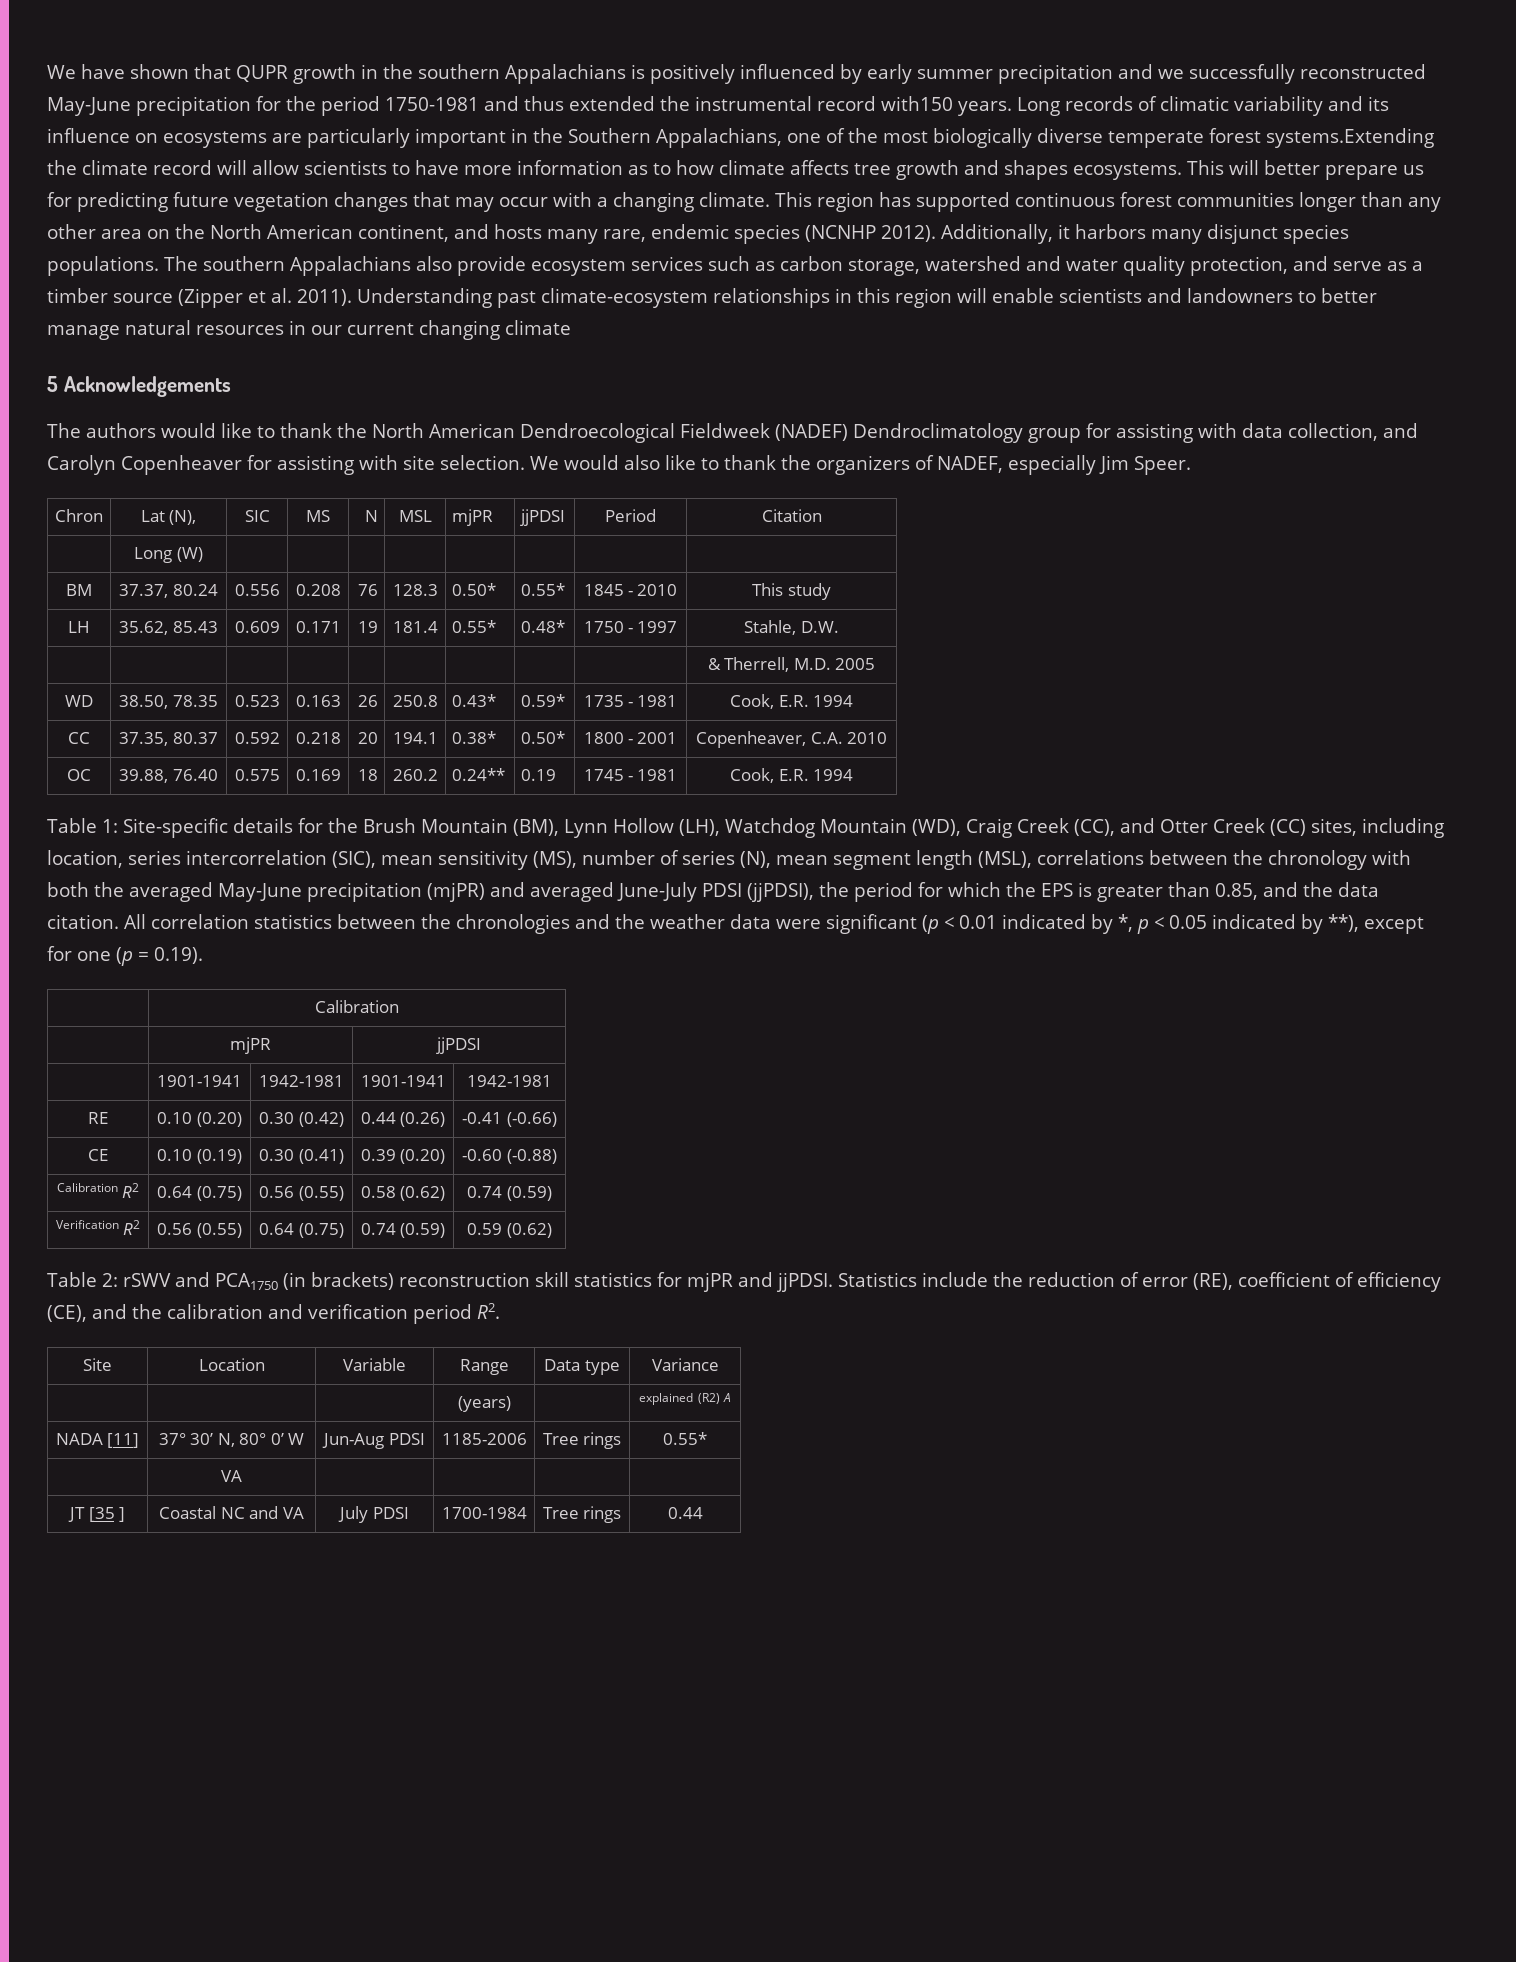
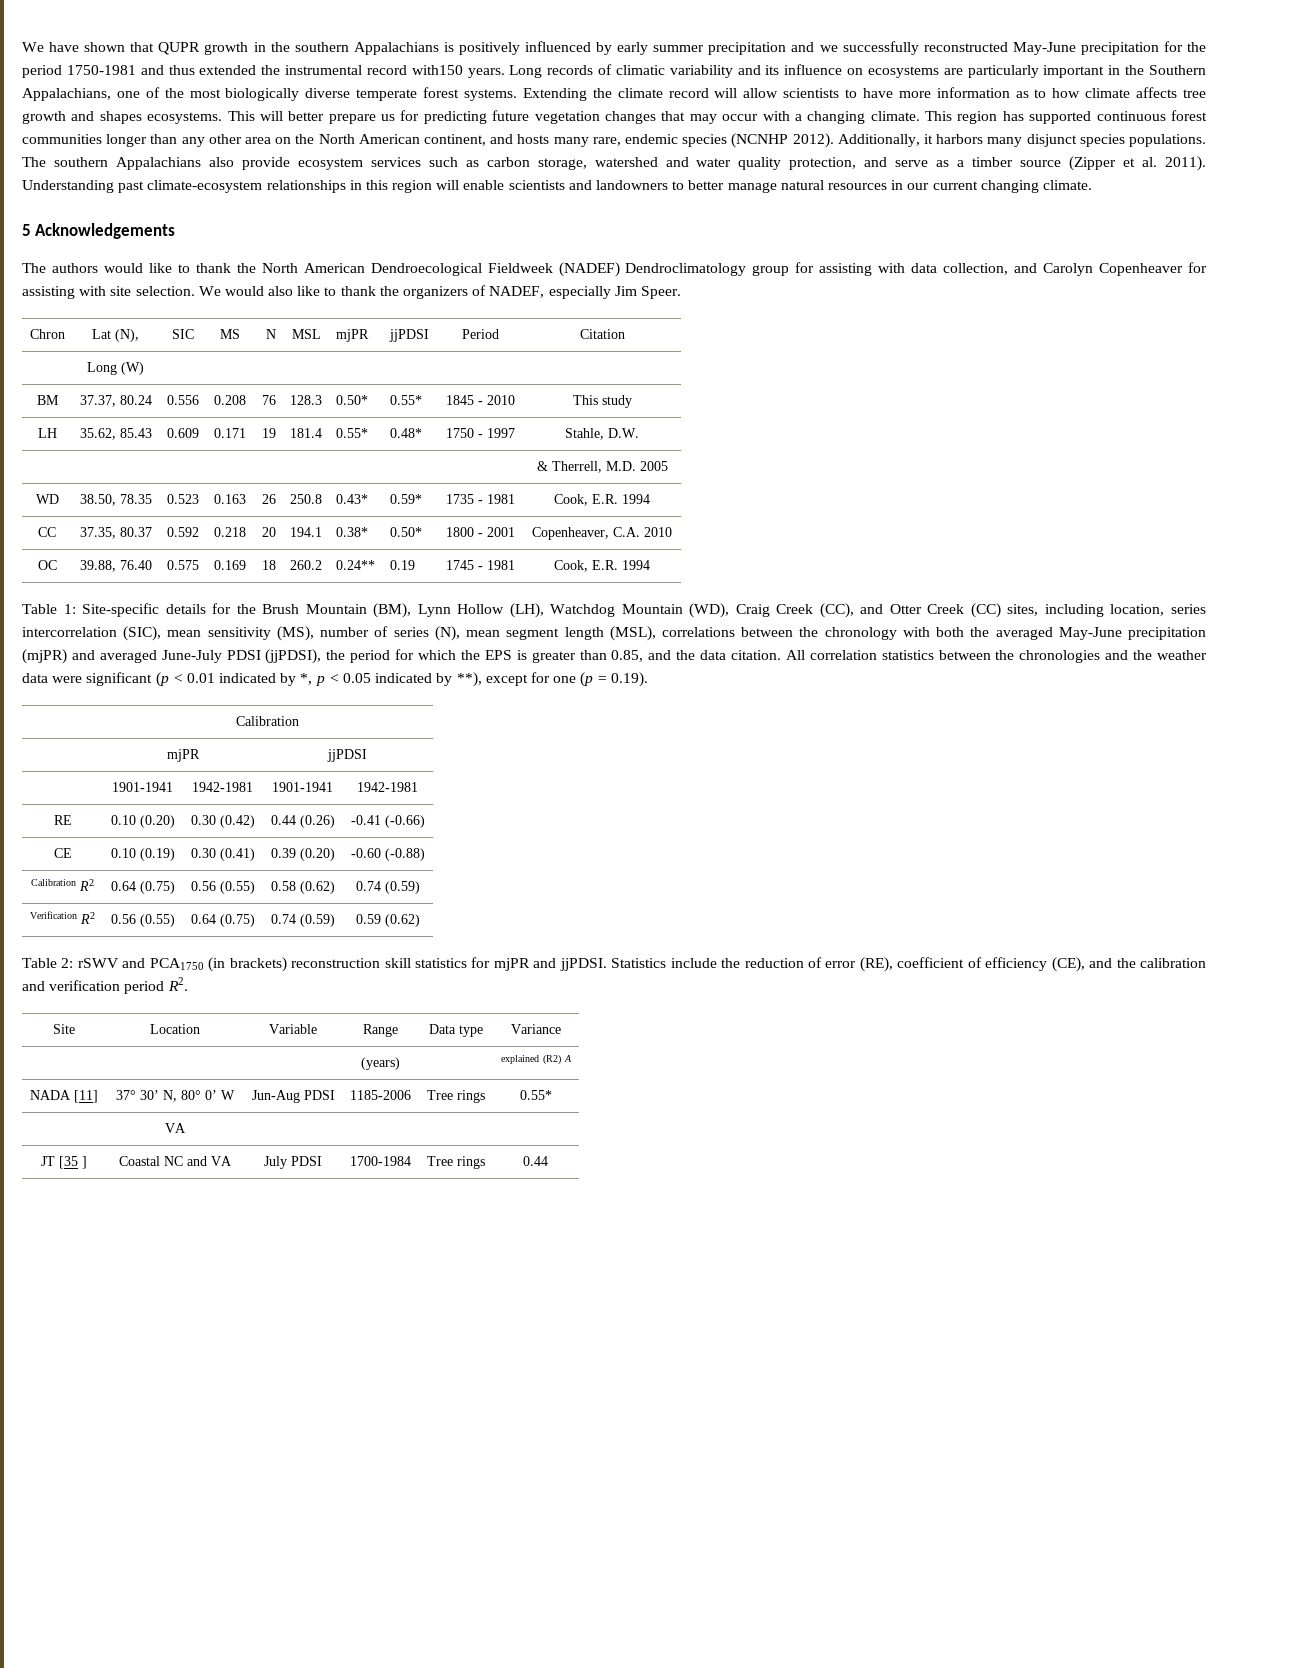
[1266,128,1434,148] systems.Extending -> [463,88,587,101] systems. Extending
[505,320,571,335] climate -> [1042,180,1092,190] climate.

